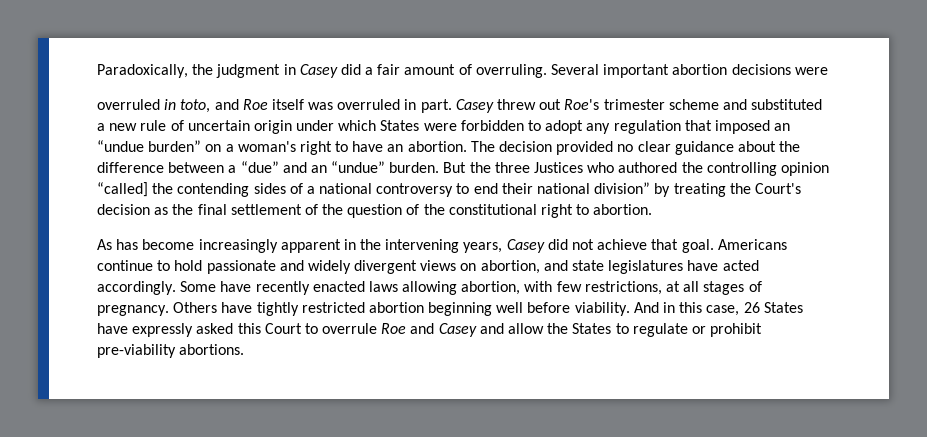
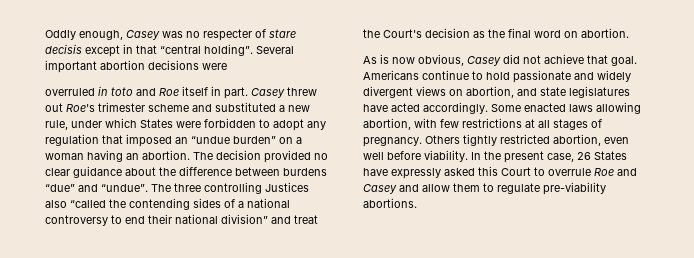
[97,64,547,78] Paradoxically, the judgment in Casey did a fair amount of overruling. -> [45,29,296,41] [45,44,253,57] Oddly enough, Casey was no respecter of stare decisis except in that “central holding”.
[180,99,211,113] toto, -> [111,87,133,96] toto
[308,99,401,110] was overruled -> (208, 91) none
[140,120,292,134] rule of uncertain origin -> [45,120,68,130] rule,
[237,141,384,155] woman's right to have -> [45,150,123,162] woman having
[228,165,237,173] a -> [283,168,327,176] burdens
[310,161,829,176] [97,182,148,197] an “undue” burden. But the three Justices who authored the controlling opinion “called] -> [101,182,309,194] [45,200,106,208] “undue”. The three controlling Justices also “called
[654,183,726,197] by treating -> [271,215,318,224] and treat
[230,204,653,218] [97,239,503,253] settlement of the question of the constitutional right to abortion. // As has become increasingly apparent in the intervening years, -> [534,28,629,38] [363,54,464,66] word on abortion. // As is now obvious,
[220,281,310,295] have recently -> (521, 108) none
[584,281,662,295] restrictions, -> [462,118,522,128] restrictions
[221,302,253,313] have -> (460, 139) none
[368,302,493,316] abortion beginning -> [553,134,629,146] abortion, even
[633,302,703,313] And in this -> [471,151,544,163] In the present
[547,323,763,337] the States to regulate or prohibit -> [453,183,540,194] them to regulate

